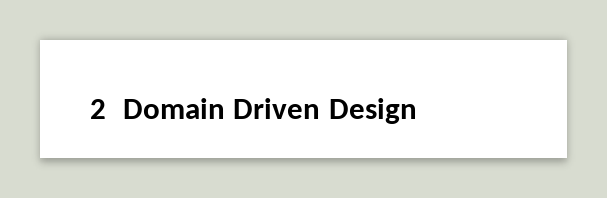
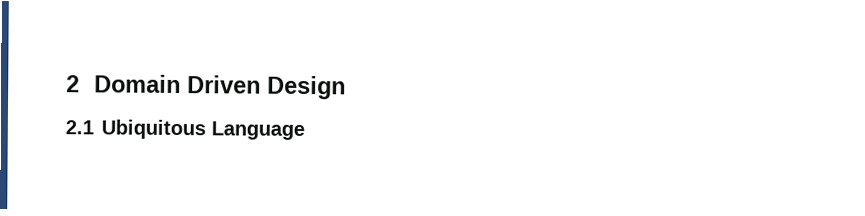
(417, 111) none -> [65,119,305,140] // 2.1 Ubiquitous Language

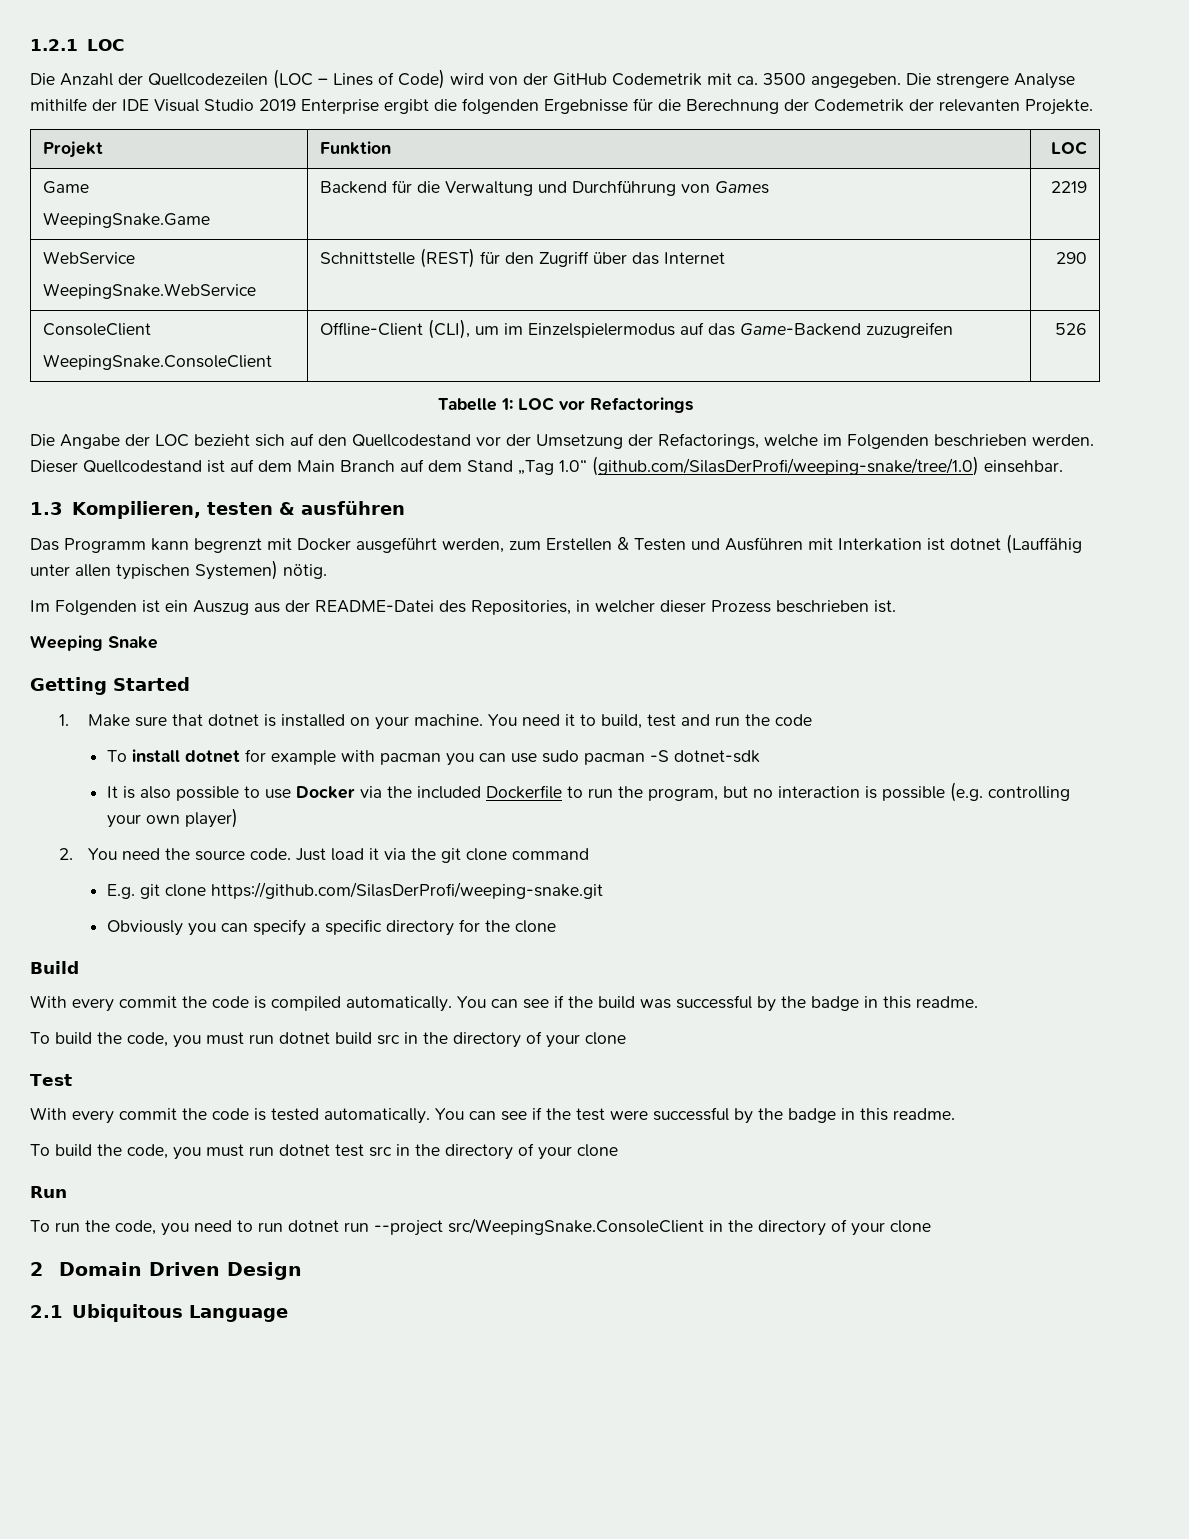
(66, 84) none -> [30,39,124,51] [30,69,1075,89] [30,98,1093,115] [43,141,104,158] [320,141,392,155] [1050,141,1087,155] [43,181,90,194] [43,212,211,228] [320,180,770,196] [1050,181,1087,193] [43,251,136,264] [43,283,257,299] [320,248,726,268] [1055,252,1087,264] [43,323,152,336] [43,354,273,370] [320,319,954,339] [1054,323,1087,335] [437,397,693,413] [30,433,1094,449] [30,456,1063,476] [30,501,405,519] [30,534,1082,554] [30,560,327,580] [30,600,896,615] [30,635,158,651] [30,677,190,695] [58,714,812,730] [107,749,761,766] [107,782,1071,802] [107,808,239,828] [58,848,589,863] [107,882,604,899] [107,919,557,936] [30,961,79,974] [30,995,978,1012] [30,1031,626,1048] [30,1074,72,1086] [30,1107,955,1124] [30,1143,618,1160] [30,1186,67,1198] [30,1218,931,1236] 1.2.1 LOC // Die Anzahl der Quellcodezeilen (LOC – Lines of Code) wird von der GitHub Codemetrik mit ca. 3500 angegeben. Die strengere Analyse mithilfe der IDE Visual Studio 2019 Enterprise ergibt die folgenden Ergebnisse für die Berechnung der Codemetrik der relevanten Projekte. // Projekt | Funktion | LOC // Game // WeepingSnake.Game | Backend für die Verwaltung und Durchführung von Games | 2219 // WebService // WeepingSnake.WebService | Schnittstelle (REST) für den Zugriff über das Internet | 290 // ConsoleClient // WeepingSnake.ConsoleClient | Offline-Client (CLI), um im Einzelspielermodus auf das Game-Backend zuzugreifen | 526 // Tabelle 1: LOC vor Refactorings // Die Angabe der LOC bezieht sich auf den Quellcodestand vor der Umsetzung der Refactorings, welche im Folgenden beschrieben werden. Dieser Quellcodestand ist auf dem Main Branch auf dem Stand „Tag 1.0“ (github.com/SilasDerProfi/weeping-snake/tree/1.0) einsehbar. // 1.3 Kompilieren, testen & ausführen // Das Programm kann begrenzt mit Docker ausgeführt werden, zum Erstellen & Testen und Ausführen mit Interkation ist dotnet (Lauffähig unter allen typischen Systemen) nötig. // Im Folgenden ist ein Auszug aus der README-Datei des Repositories, in welcher dieser Prozess beschrieben ist. // Weeping Snake // Getting Started // 1. Make sure that dotnet is installed on your machine. You need it to build, test and run the code // To install dotnet for example with pacman you can use sudo pacman -S dotnet-sdk // It is also possible to use Docker via the included Dockerfile to run the program, but no interaction is possible (e.g. controlling your own player) // 2. You need the source code. Just load it via the git clone command // E.g. git clone https://github.com/SilasDerProfi/weeping-snake.git // Obviously you can specify a specific directory for the clone // Build // With every commit the code is compiled automatically. You can see if the build was successful by the badge in this readme. // To build the code, you must run dotnet build src in the directory of your clone // Test // With every commit the code is tested automatically. You can see if the test were successful by the badge in this readme. // To build the code, you must run dotnet test src in the directory of your clone // Run // To run the code, you need to run dotnet run --project src/WeepingSnake.ConsoleClient in the directory of your clone //

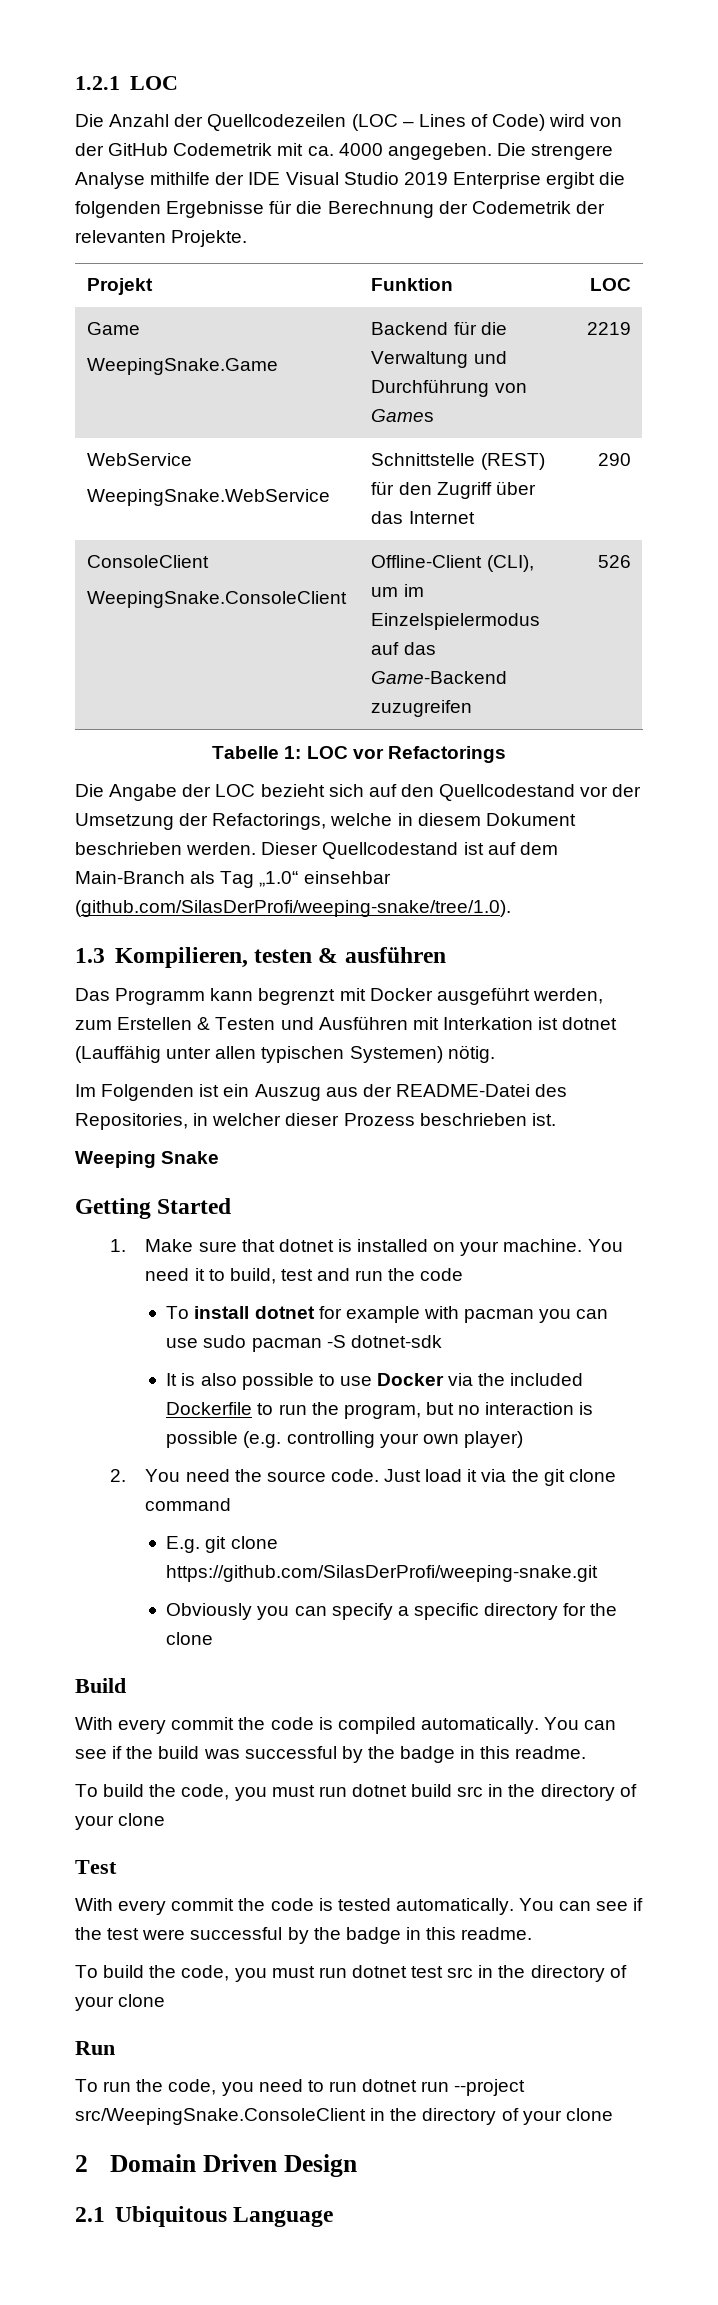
[763,73,806,85] 3500 -> [338,143,383,156] 4000
[823,434,929,449] im Folgenden -> [397,813,576,826] in diesem Dokument
[297,456,1063,476] Main Branch auf dem Stand „Tag 1.0“ (github.com/SilasDerProfi/weeping-snake/tree/1.0) einsehbar. -> [75,871,391,888] [75,900,511,917] Main-Branch als Tag „1.0“ einsehbar (github.com/SilasDerProfi/weeping-snake/tree/1.0).

